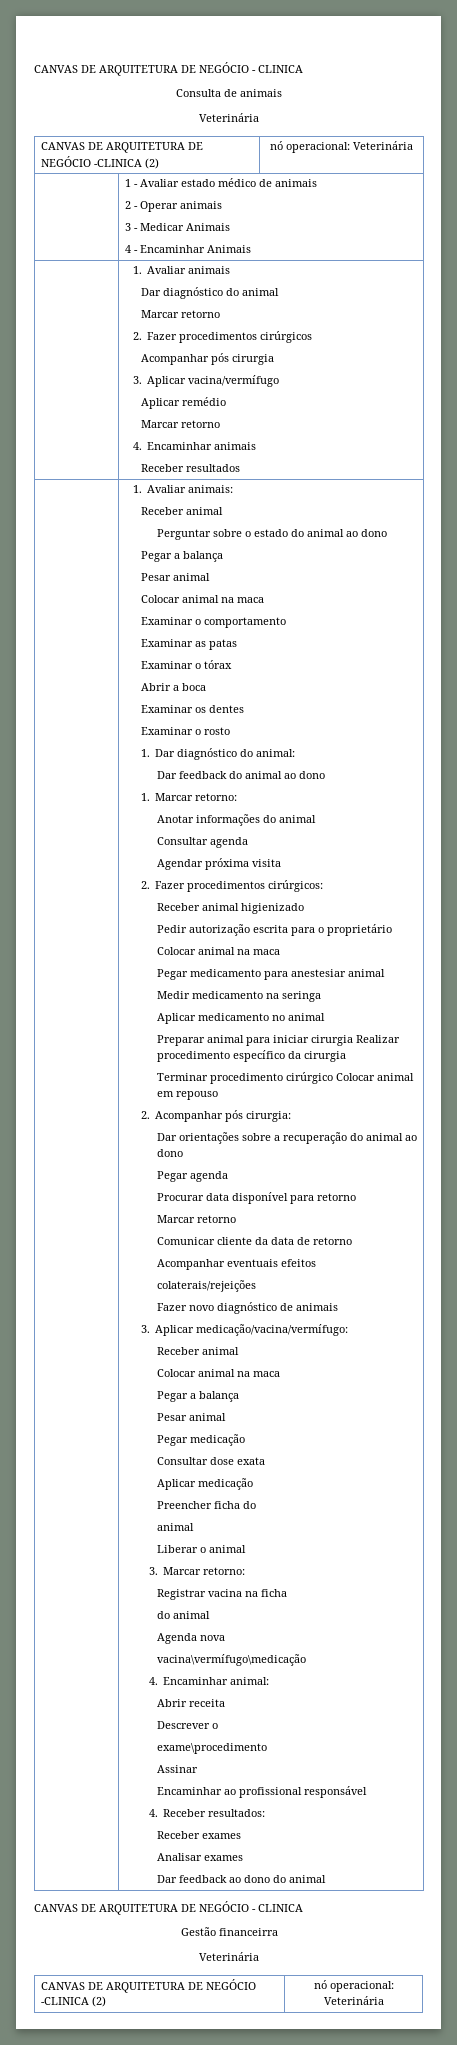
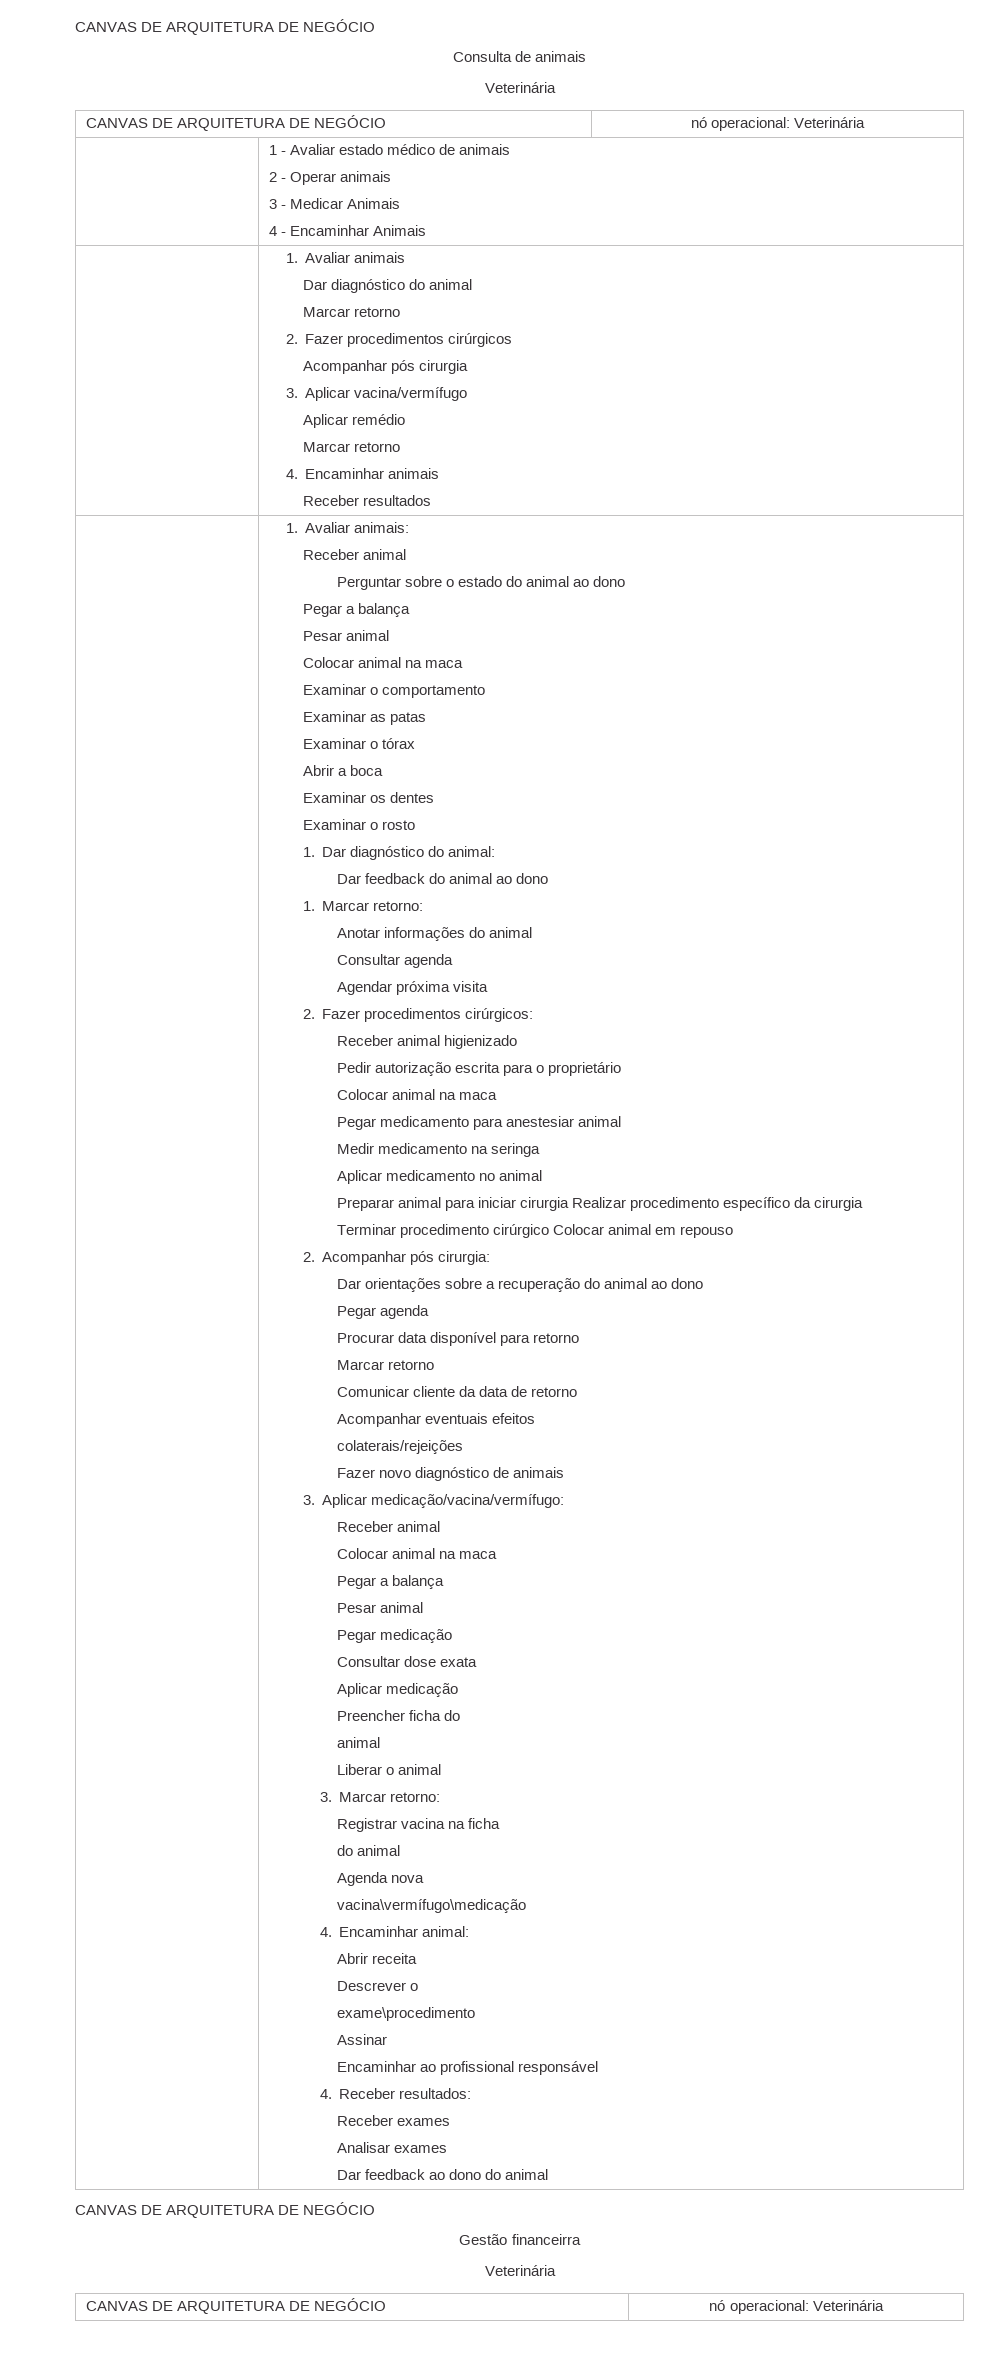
[34,62,303,76] CANVAS DE ARQUITETURA DE NEGÓCIO - CLINICA -> [75,19,376,35] CANVAS DE ARQUITETURA DE NEGÓCIO
[93,158,159,169] -CLINICA (2) -> (386, 121) none
[252,1904,303,1912] - CLINICA -> (376, 2208) none
[40,1996,106,2007] -CLINICA (2) -> (386, 2304) none

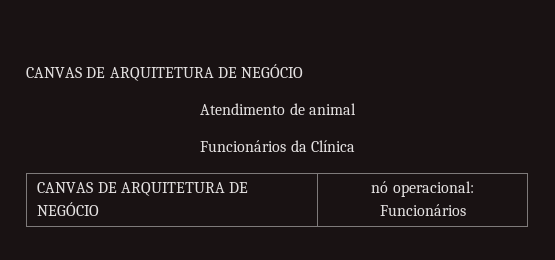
[75,19,376,35] [452,51,587,62] [484,82,556,93] [85,115,386,131] [690,117,866,131] [268,144,510,155] [268,171,391,185] [268,198,400,209] [268,225,426,236] [285,252,406,263] [302,279,472,293] [302,307,400,317] [285,333,513,347] [302,360,468,374] [285,387,468,401] [302,414,405,428] [302,442,400,452] [285,468,440,479] [302,495,431,506] [285,522,410,533] [302,549,406,560] [336,576,626,590] [302,603,410,617] [302,630,389,641] [302,657,463,668] [302,684,485,698] [302,711,426,725] [302,738,415,749] [302,765,383,776] [302,792,434,803] [302,819,415,830] [302,846,496,860] [336,873,548,884] [302,901,424,911] [336,927,532,941] [336,954,453,968] [336,981,488,995] [302,1008,534,1022] [336,1035,517,1049] [336,1062,621,1076] [336,1089,497,1100] [336,1116,621,1130] [336,1143,540,1157] [336,1170,542,1184] [336,1197,864,1211] [336,1224,733,1238] [302,1251,491,1265] [336,1278,704,1292] [336,1305,429,1319] [336,1332,579,1346] [336,1360,434,1370] [336,1386,577,1397] [336,1413,535,1427] [336,1440,463,1454] [336,1467,564,1481] [302,1494,565,1508] [336,1521,440,1532] [336,1548,497,1559] [336,1575,444,1589] [336,1602,423,1613] [336,1629,452,1643] [336,1656,477,1667] [336,1683,458,1697] [336,1710,460,1721] [336,1737,380,1748] [336,1764,441,1775] [319,1792,441,1802] [336,1818,500,1832] [336,1845,400,1856] [336,1872,424,1886] [336,1899,526,1913] [319,1926,470,1937] [336,1953,417,1964] [336,1981,418,1991] [336,2007,475,2021] [336,2034,387,2045] [336,2061,598,2075] [319,2088,472,2099] [336,2115,450,2126] [336,2142,447,2153] [336,2169,548,2180] [75,2202,376,2218] [459,2234,581,2245] [484,2265,556,2276] [85,2298,386,2314] [709,2300,884,2314] CANVAS DE ARQUITETURA DE NEGÓCIO // Consulta de animais // Veterinária // CANVAS DE ARQUITETURA DE NEGÓCIO | nó operacional: Veterinária // | 1 - Avaliar estado médico de animais // 2 - Operar animais // 3 - Medicar Animais // 4 - Encaminhar Animais // | 1. Avaliar animais // Dar diagnóstico do animal // Marcar retorno // 2. Fazer procedimentos cirúrgicos // Acompanhar pós cirurgia // 3. Aplicar vacina/vermífugo // Aplicar remédio // Marcar retorno // 4. Encaminhar animais // Receber resultados // | 1. Avaliar animais: // Receber animal // Perguntar sobre o estado do animal ao dono // Pegar a balança // Pesar animal // Colocar animal na maca // Examinar o comportamento // Examinar as patas // Examinar o tórax // Abrir a boca // Examinar os dentes // Examinar o rosto // 1. Dar diagnóstico do animal: // Dar feedback do animal ao dono // 1. Marcar retorno: // Anotar informações do animal // Consultar agenda // Agendar próxima visita // 2. Fazer procedimentos cirúrgicos: // Receber animal higienizado // Pedir autorização escrita para o proprietário // Colocar animal na maca // Pegar medicamento para anestesiar animal // Medir medicamento na seringa // Aplicar medicamento no animal // Preparar animal para iniciar cirurgia Realizar procedimento específico da cirurgia // Terminar procedimento cirúrgico Colocar animal em repouso // 2. Acompanhar pós cirurgia: // Dar orientações sobre a recuperação do animal ao dono // Pegar agenda // Procurar data disponível para retorno // Marcar retorno // Comunicar cliente da data de retorno // Acompanhar eventuais efeitos // colaterais/rejeições // Fazer novo diagnóstico de animais // 3. Aplicar medicação/vacina/vermífugo: // Receber animal // Colocar animal na maca // Pegar a balança // Pesar animal // Pegar medicação // Consultar dose exata // Aplicar medicação // Preencher ficha do // animal // Liberar o animal // 3. Marcar retorno: // Registrar vacina na ficha // do animal // Agenda nova // vacina\vermífugo\medicação // 4. Encaminhar animal: // Abrir receita // Descrever o // exame\procedimento // Assinar // Encaminhar ao profissional responsável // 4. Receber resultados: // Receber exames // Analisar exames // Dar feedback ao dono do animal // CANVAS DE ARQUITETURA DE NEGÓCIO // Gestão financeirra // Veterinária // CANVAS DE ARQUITETURA DE NEGÓCIO | nó operacional: Veterinária -> [26,64,304,81] [200,103,356,115] [200,140,355,152] [37,182,249,196] [37,202,100,216] [371,181,474,197] [379,204,466,216] CANVAS DE ARQUITETURA DE NEGÓCIO // Atendimento de animal // Funcionários da Clínica // CANVAS DE ARQUITETURA DE NEGÓCIO | nó operacional: Funcionários

